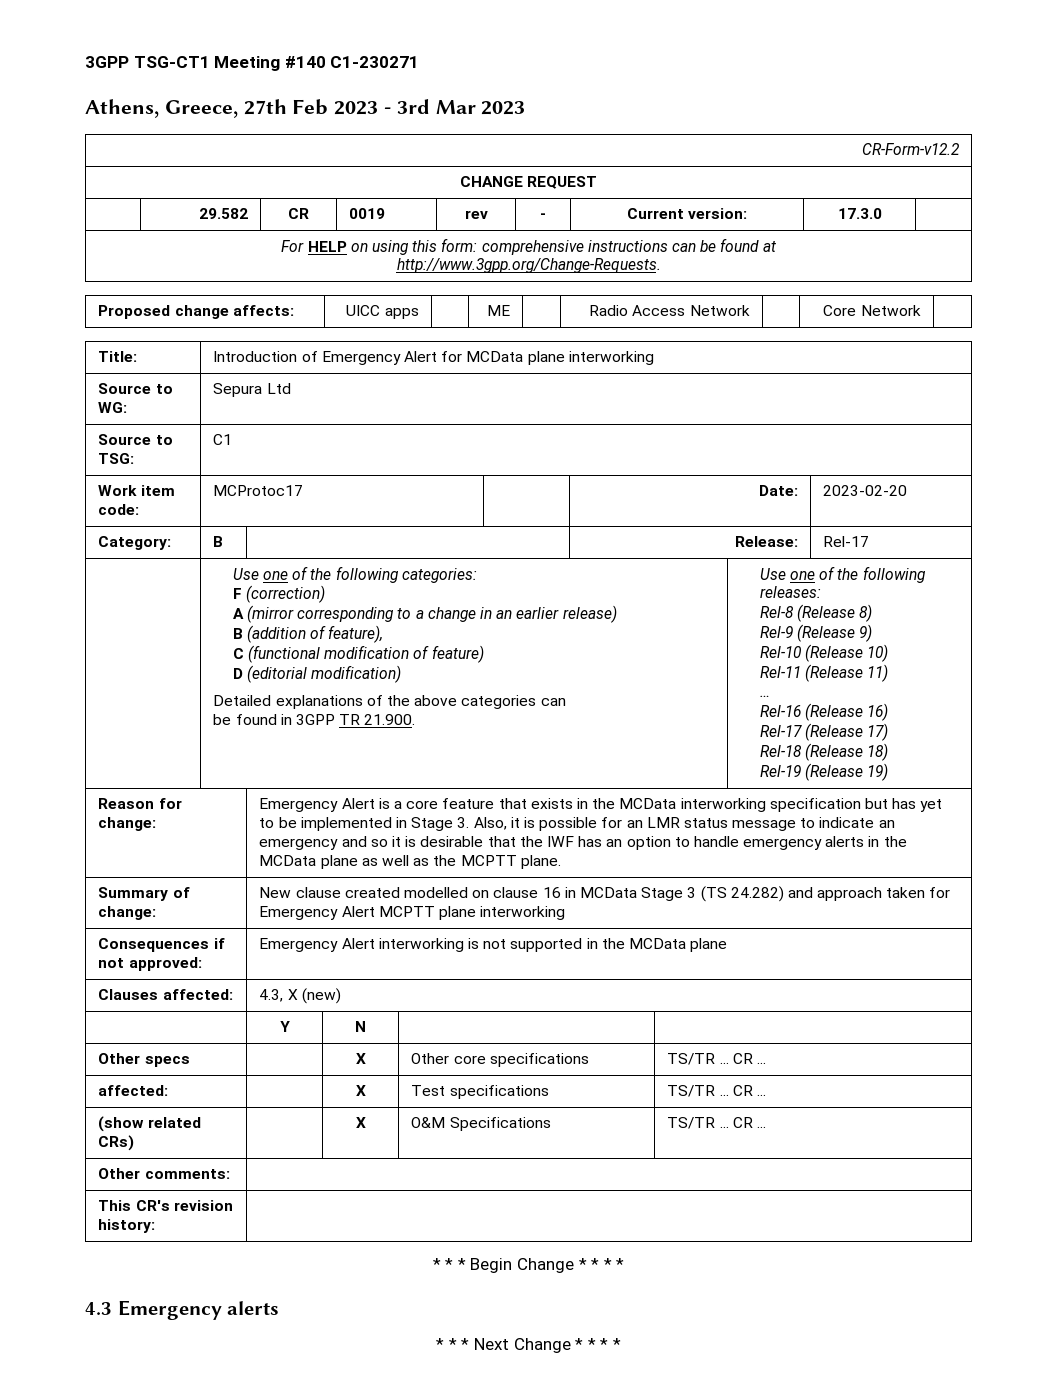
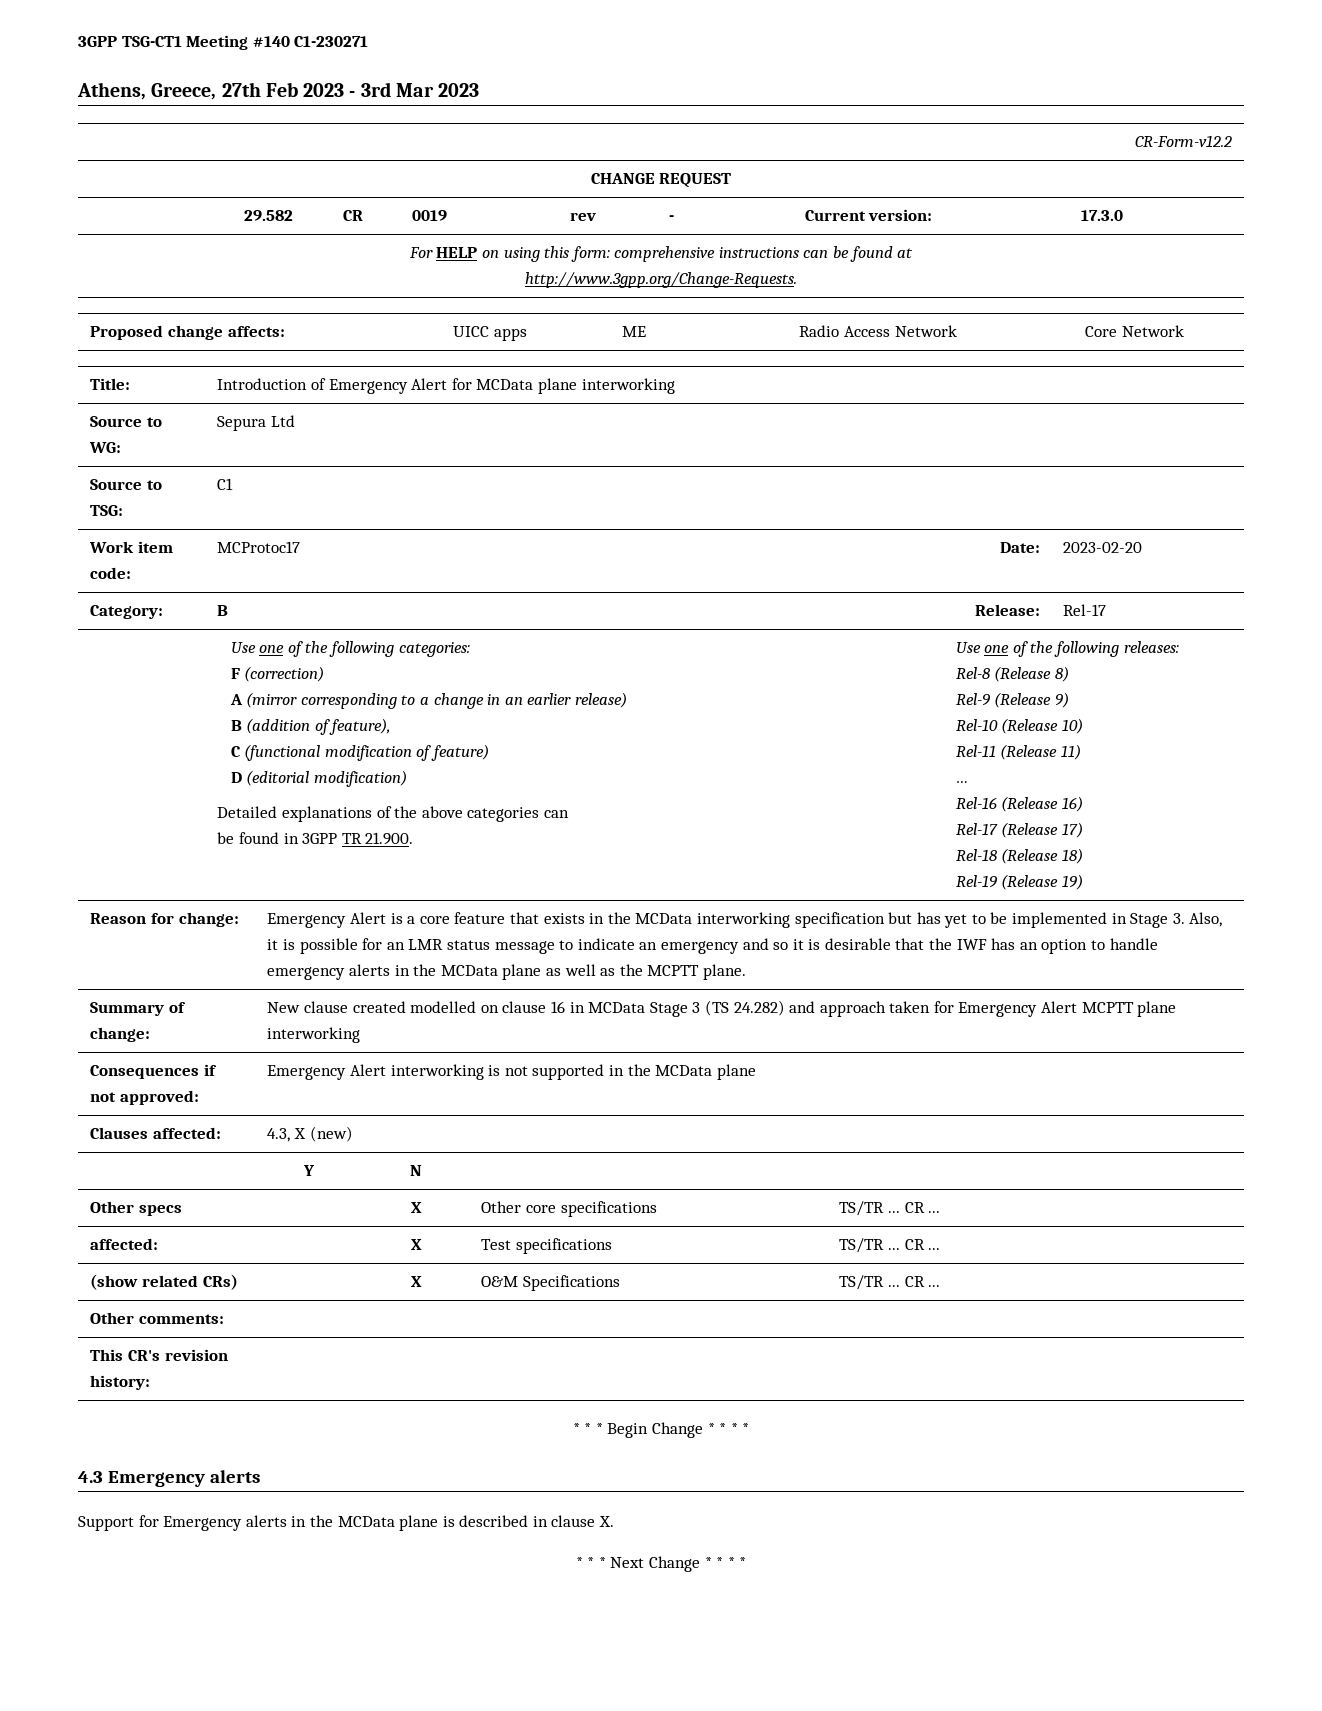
(280, 1308) none -> [78,1515,615,1531] // Support for Emergency alerts in the MCData plane is described in clause X.

